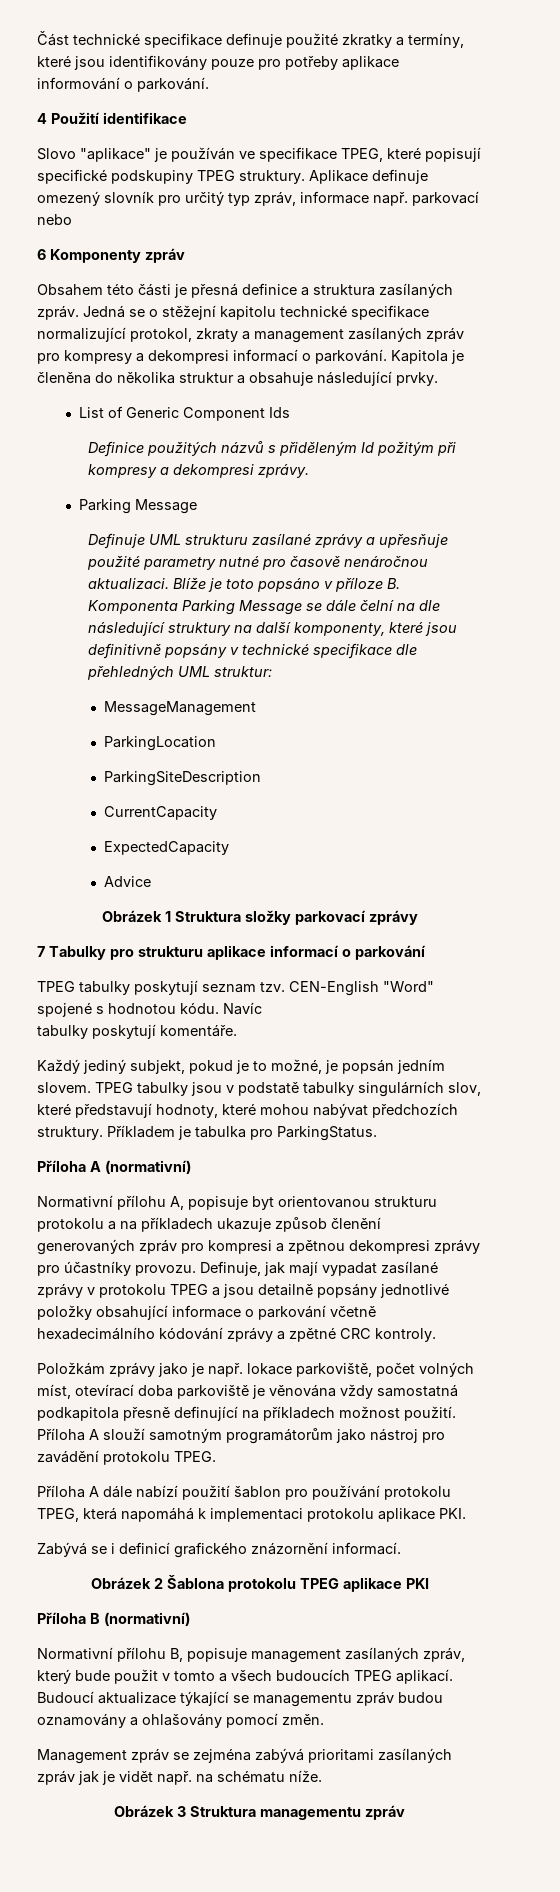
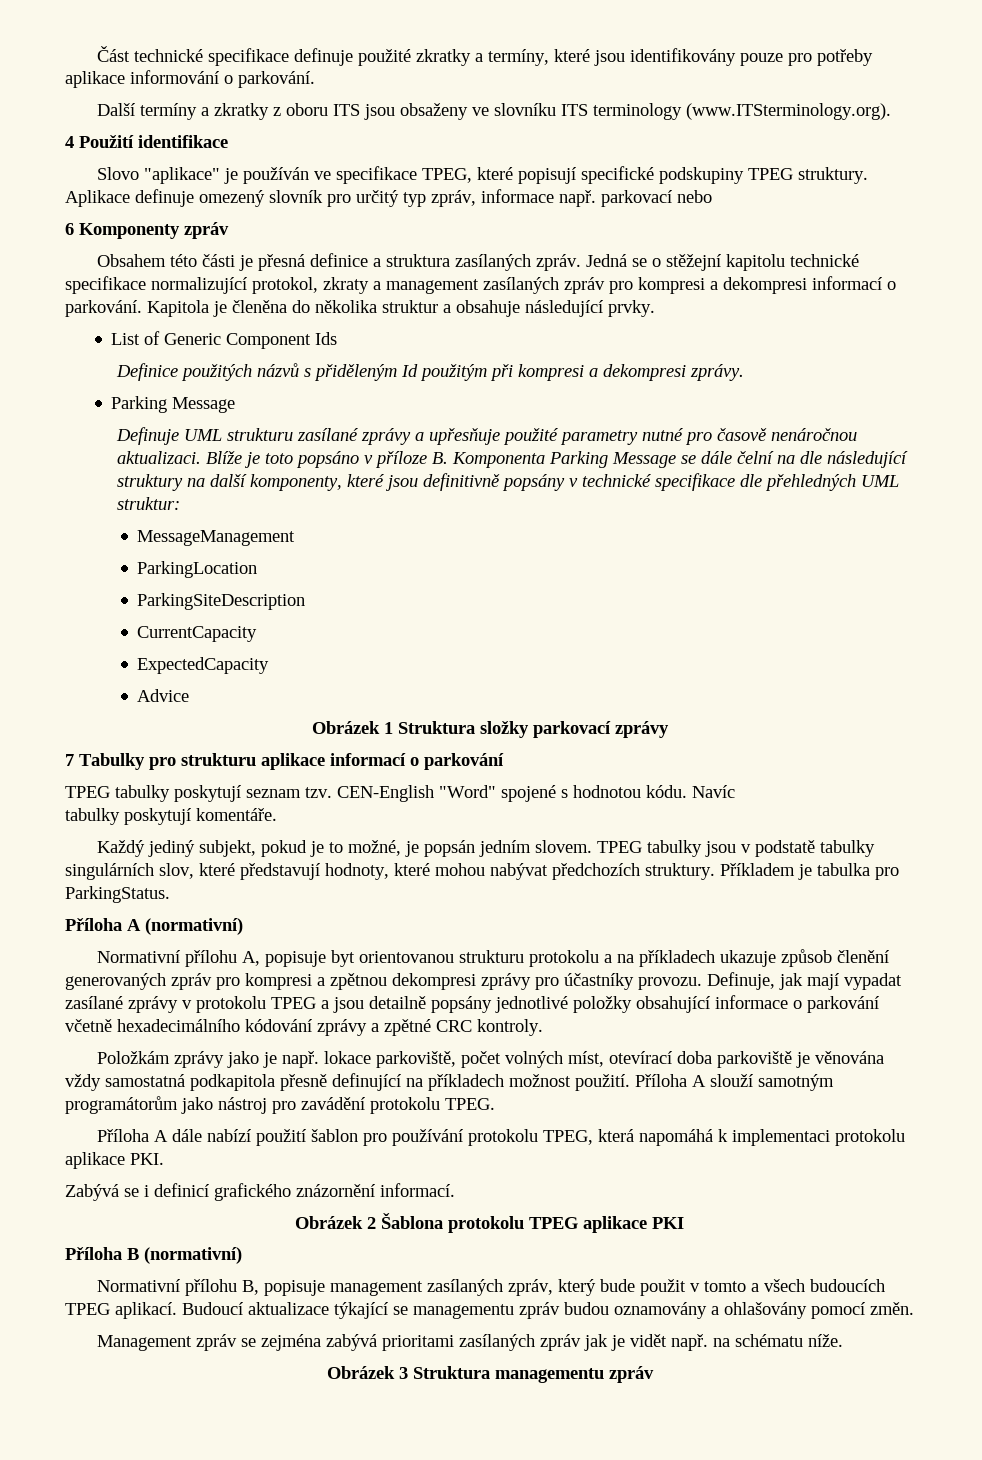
(209, 84) none -> [97,103,892,120] // Další termíny a zkratky z oboru ITS jsou obsaženy ve slovníku ITS terminology (www.ITSterminology.org).
[64,350,132,364] kompresy -> [638,277,705,294] kompresi
[377,441,457,456] [88,464,158,478] požitým při kompresy -> [419,364,584,381] použitým při kompresi

